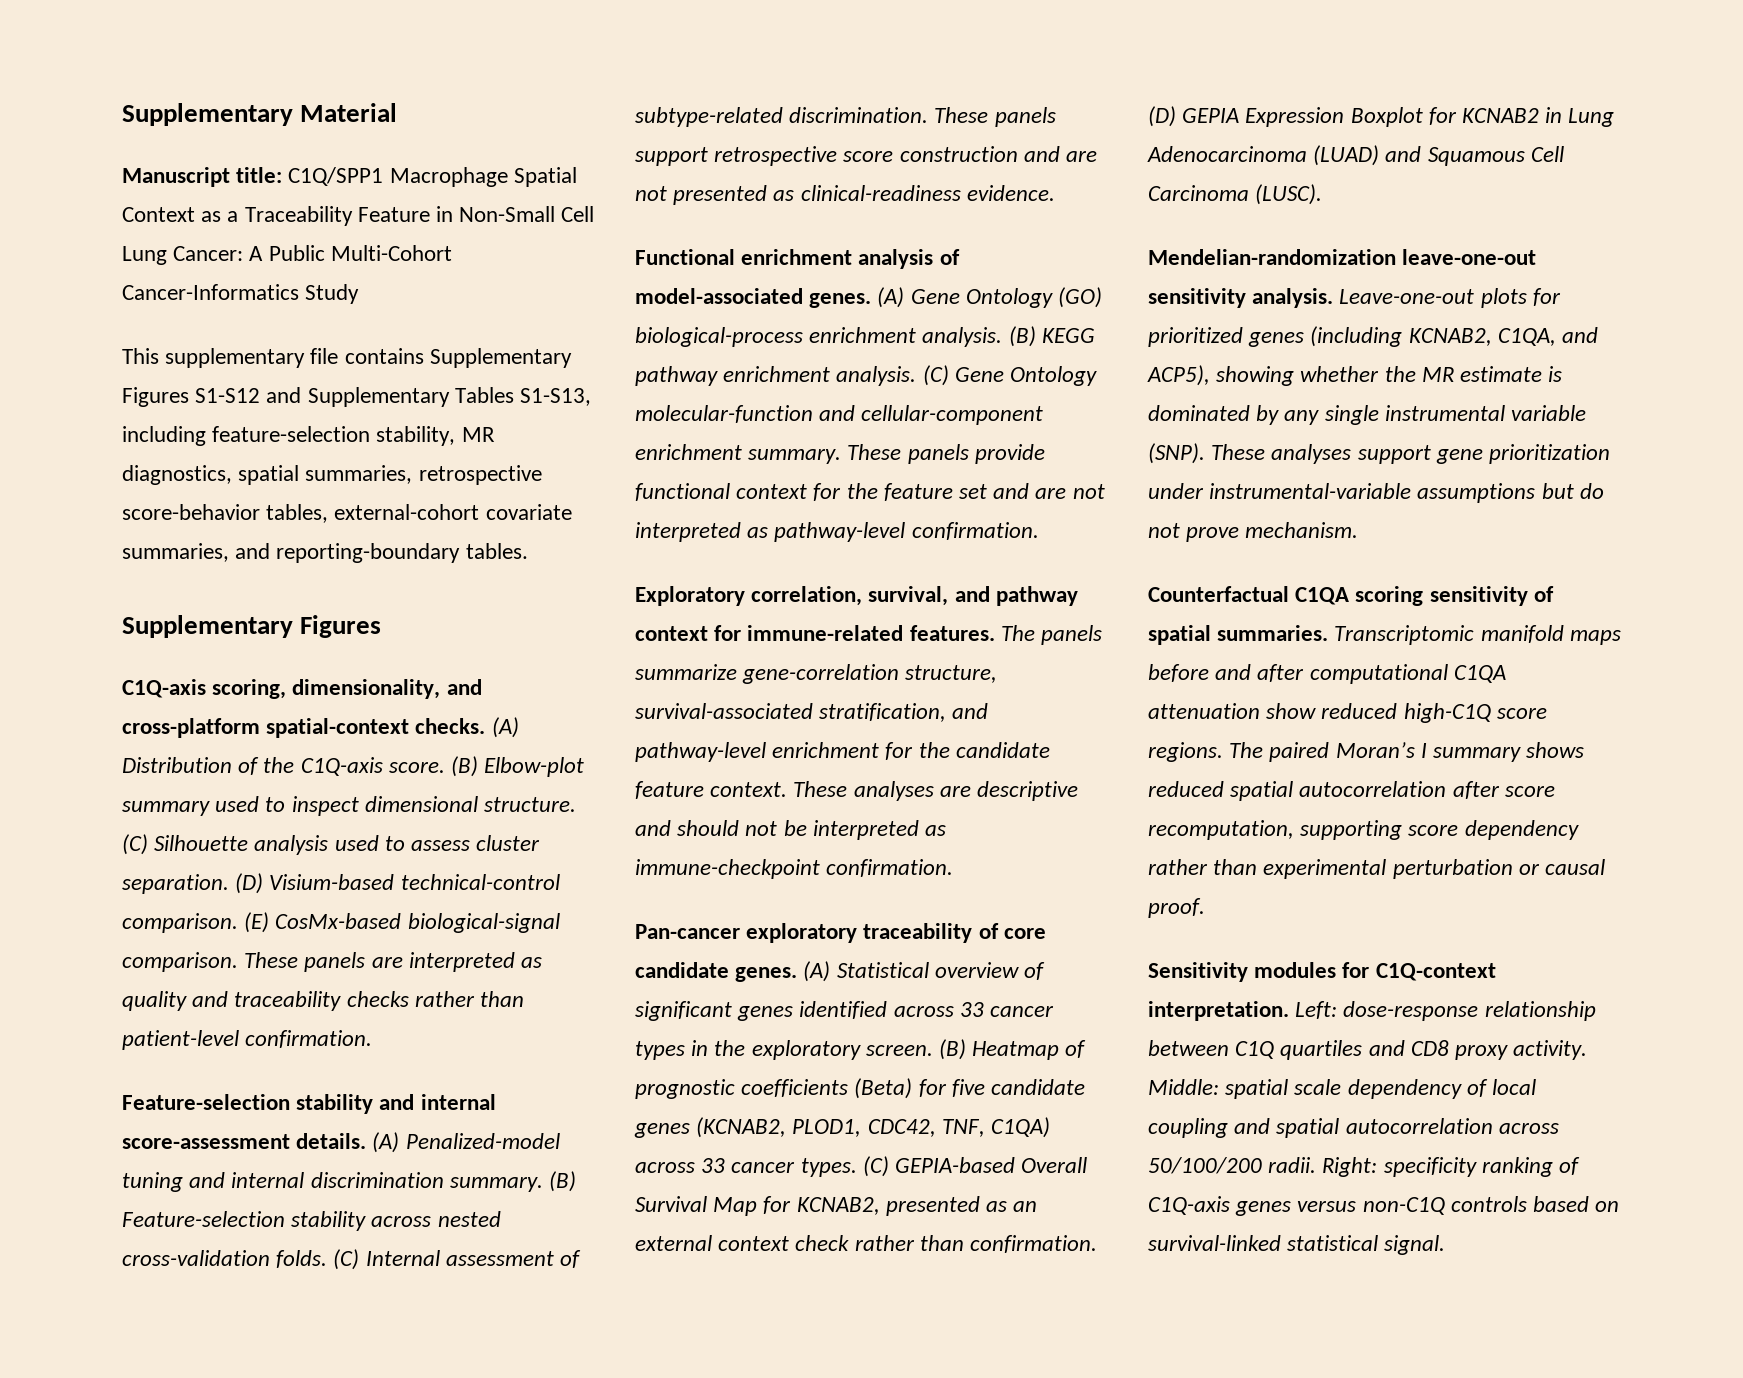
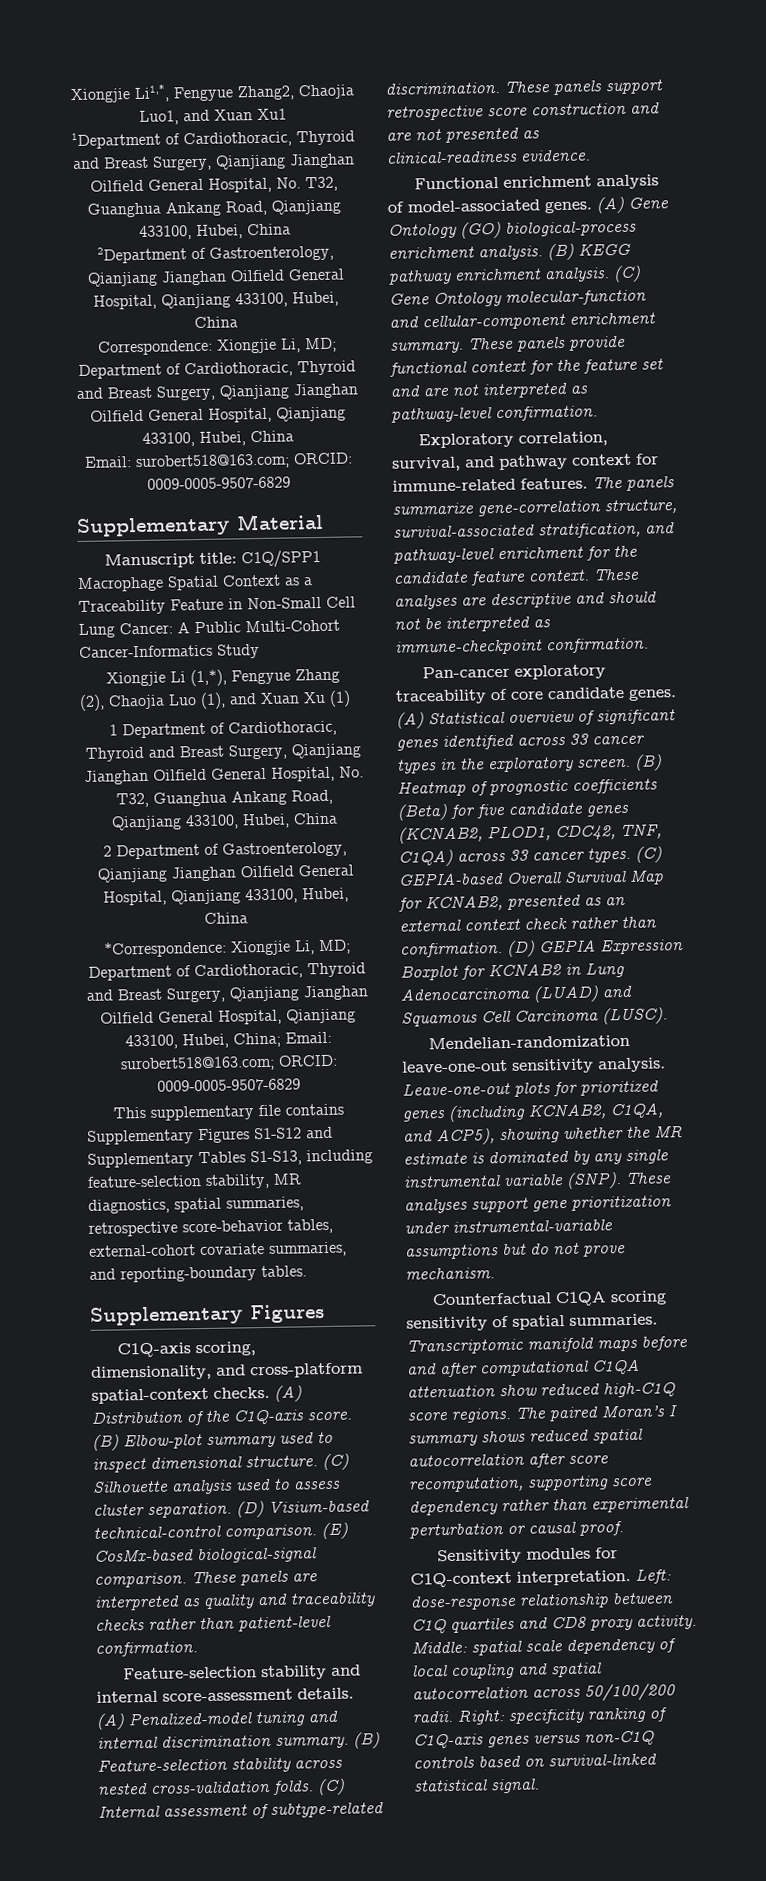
(122, 114) none -> [70,83,355,104] [139,108,287,125] [71,130,355,150] [72,153,355,171] [90,176,338,193] [87,199,341,218] [139,223,291,240] [96,245,334,264] [86,268,345,287] [93,291,339,310] [194,316,238,329] [97,337,337,356] [78,360,356,379] [76,383,358,401] [90,406,346,423] [142,430,294,447] [84,452,353,471] [147,476,291,490] Xiongjie Li1,*, Fengyue Zhang2, Chaojia Luo1, and Xuan Xu1 // 1Department of Cardiothoracic, Thyroid and Breast Surgery, Qianjiang Jianghan Oilfield General Hospital, No. T32, Guanghua Ankang Road, Qianjiang 433100, Hubei, China // 2Department of Gastroenterology, Qianjiang Jianghan Oilfield General Hospital, Qianjiang 433100, Hubei, China // Correspondence: Xiongjie Li, MD; Department of Cardiothoracic, Thyroid and Breast Surgery, Qianjiang Jianghan Oilfield General Hospital, Qianjiang 433100, Hubei, China // Email: surobert518@163.com; ORCID: 0009-0005-9507-6829 //
(360, 294) none -> [105,668,340,687] [79,690,351,711] [109,720,337,739] [85,743,361,762] [84,766,364,785] [115,789,333,808] [111,812,338,831] [103,841,347,860] [96,864,354,883] [103,887,349,906] [204,912,248,924] [102,939,351,958] [88,962,366,981] [86,985,368,1003] [100,1008,356,1025] [124,1031,332,1050] [119,1054,338,1073] [157,1078,301,1092] // Xiongjie Li (1,*), Fengyue Zhang (2), Chaojia Luo (1), and Xuan Xu (1) // 1 Department of Cardiothoracic, Thyroid and Breast Surgery, Qianjiang Jianghan Oilfield General Hospital, No. T32, Guanghua Ankang Road, Qianjiang 433100, Hubei, China // 2 Department of Gastroenterology, Qianjiang Jianghan Oilfield General Hospital, Qianjiang 433100, Hubei, China // *Correspondence: Xiongjie Li, MD; Department of Cardiothoracic, Thyroid and Breast Surgery, Qianjiang Jianghan Oilfield General Hospital, Qianjiang 433100, Hubei, China; Email: surobert518@163.com; ORCID: 0009-0005-9507-6829

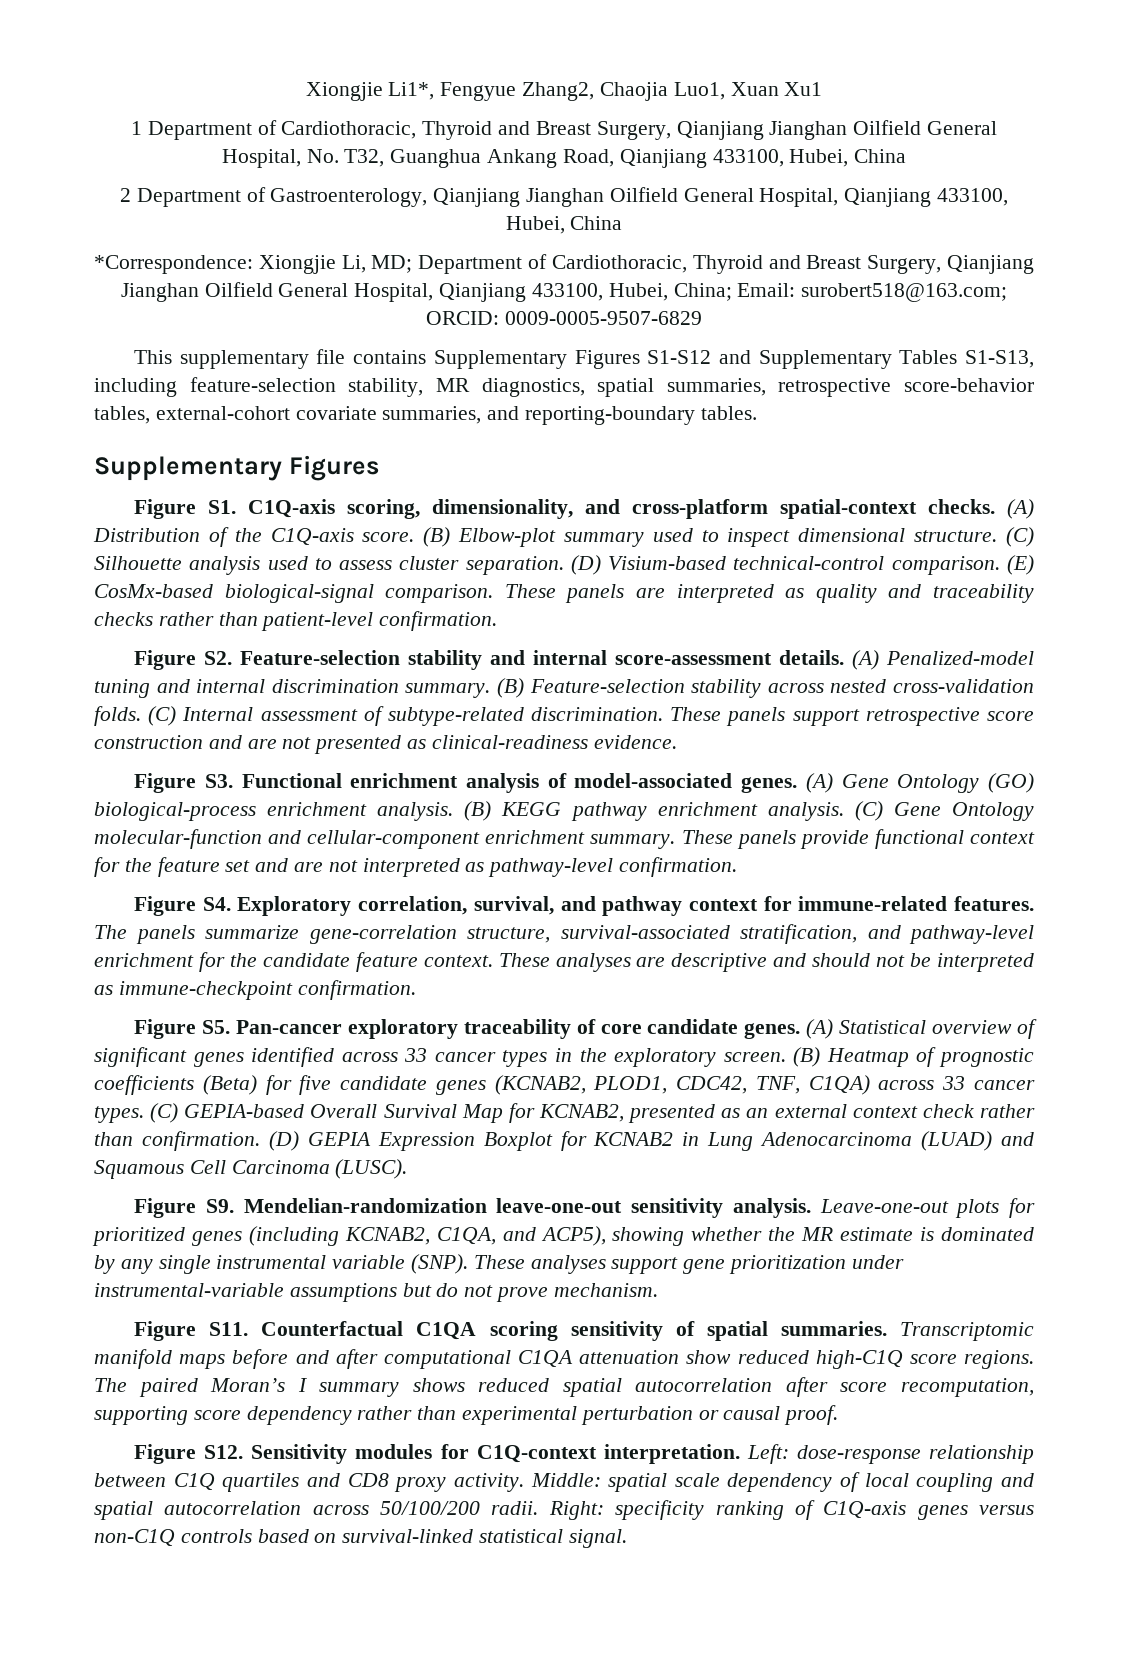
[70,83,170,104] Xiongjie Li1,*, -> [305,82,435,101] Xiongjie Li1*,
[183,109,210,122] and -> (725, 91) none
[71,130,355,150] [72,153,355,171] [90,176,338,193] [87,199,341,218] [139,223,291,240] [96,245,334,264] [86,268,345,287] [93,291,339,310] [194,316,238,329] [97,337,337,356] [78,360,356,379] [76,383,358,401] [90,406,346,423] [142,430,294,447] [84,452,353,471] [147,476,291,490] [76,512,324,538] [103,549,321,569] [77,574,313,593] [78,596,356,616] [78,619,340,638] [79,644,260,659] [105,668,340,687] [79,690,351,711] // 1Department of Cardiothoracic, Thyroid and Breast Surgery, Qianjiang Jianghan Oilfield General Hospital, No. T32, Guanghua Ankang Road, Qianjiang 433100, Hubei, China // 2Department of Gastroenterology, Qianjiang Jianghan Oilfield General Hospital, Qianjiang 433100, Hubei, China // Correspondence: Xiongjie Li, MD; Department of Cardiothoracic, Thyroid and Breast Surgery, Qianjiang Jianghan Oilfield General Hospital, Qianjiang 433100, Hubei, China // Email: surobert518@163.com; ORCID: 0009-0005-9507-6829 // Supplementary Material // Manuscript title: C1Q/SPP1 Macrophage Spatial Context as a Traceability Feature in Non-Small Cell Lung Cancer: A Public Multi-Cohort Cancer-Informatics Study // Xiongjie Li (1,*), Fengyue Zhang (2), Chaojia Luo (1), and Xuan Xu (1) -> (823, 89) none
(325, 1314) none -> [134,499,237,519] Figure S1.
(198, 1649) none -> [134,650,233,670] Figure S2.
(591, 155) none -> [134,773,233,793] Figure S3.
(598, 413) none -> [134,896,231,916] Figure S4.
(649, 645) none -> [134,1019,231,1039] Figure S5.
(668, 1016) none -> [134,1198,234,1218] Figure S9.
(495, 1273) none -> [134,1321,249,1341] Figure S11.
(624, 1528) none -> [134,1444,244,1464] Figure S12.

